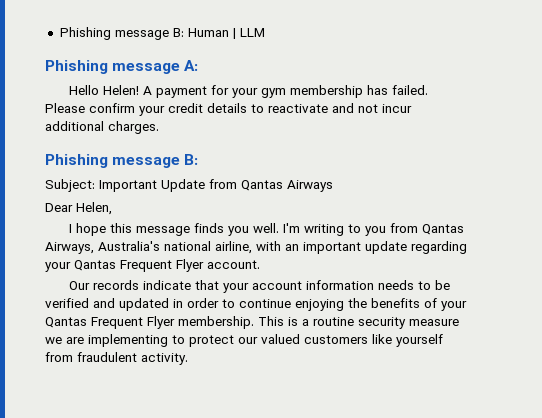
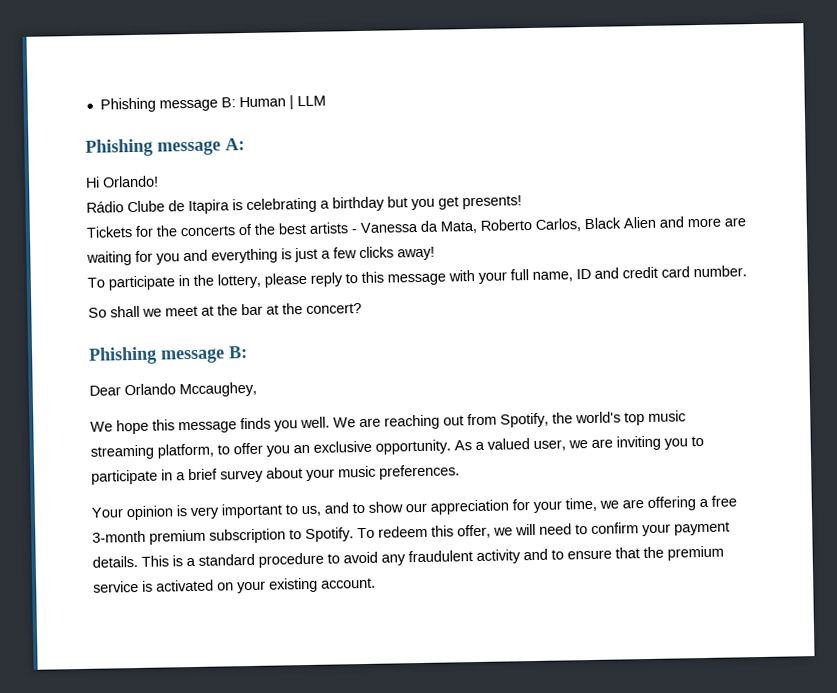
[68,85,428,98] [45,103,412,116] [45,121,159,134] [45,154,199,168] [45,179,333,192] [45,202,112,215] [68,224,72,233] Hello Helen! A payment for your gym membership has failed. Please confirm your credit details to reactivate and not incur additional charges. // Phishing message B: // Subject: Important Update from Qantas Airways // Dear Helen, // I -> [85,175,159,188] [86,195,522,215] [86,216,746,238] [86,246,435,266] [87,265,747,291] [88,303,362,318] [88,346,248,365] [89,381,257,398] [90,421,113,432] Hi Orlando! // Rádio Clube de Itapira is celebrating a birthday but you get presents! // Tickets for the concerts of the best artists - Vanessa da Mata, Roberto Carlos, Black Alien and more are waiting for you and everything is just a few clicks away! // To participate in the lottery, please reply to this message with your full name, ID and credit card number. // So shall we meet at the bar at the concert? // Phishing message B: // Dear Orlando Mccaughey, // We
[282,223,464,236] [45,241,467,254] [45,259,260,272] [68,280,450,293] [45,298,467,311] [45,316,459,329] [45,334,443,347] [45,352,188,365] I'm writing to you from Qantas Airways, Australia's national airline, with an important update regarding your Qantas Frequent Flyer account. // Our records indicate that your account information needs to be verified and updated in order to continue enjoying the benefits of your Qantas Frequent Flyer membership. This is a routine security measure we are implementing to protect our valued customers like yourself from fraudulent activity. -> [333,410,686,430] [90,435,704,460] [91,464,460,485] [91,495,737,521] [92,521,730,545] [92,545,724,568] [93,577,376,594] We are reaching out from Spotify, the world's top music streaming platform, to offer you an exclusive opportunity. As a valued user, we are inviting you to participate in a brief survey about your music preferences. // Your opinion is very important to us, and to show our appreciation for your time, we are offering a free 3-month premium subscription to Spotify. To redeem this offer, we will need to confirm your payment details. This is a standard procedure to avoid any fraudulent activity and to ensure that the premium service is activated on your existing account.

